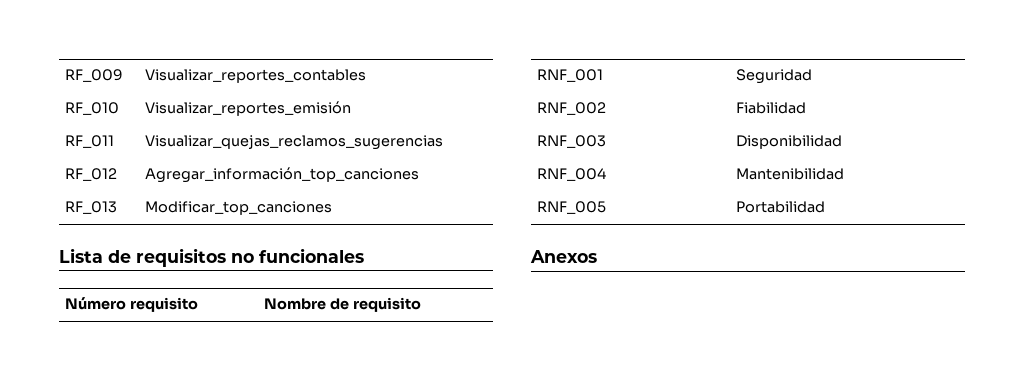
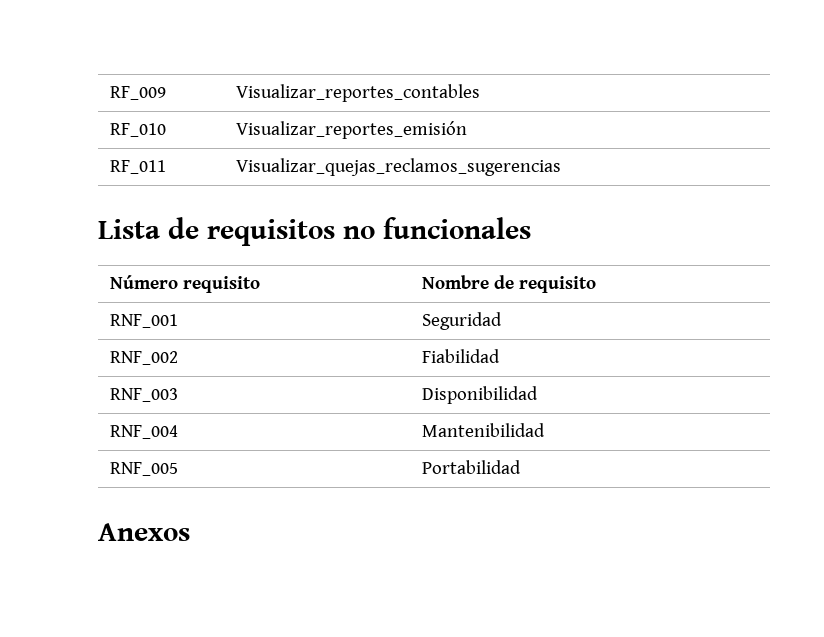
[64,168,117,181] [144,167,419,183] [64,201,117,214] [144,201,332,215] // RF_012 | Agregar_información_top_canciones // RF_013 | Modificar_top_canciones -> (562, 167) none

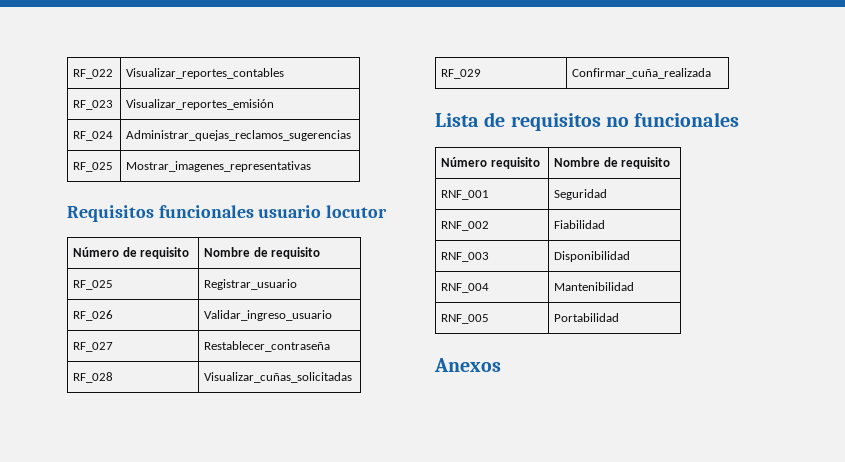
[110,86,167,100] RF_009 -> [73,69,114,79] RF_022
[110,123,167,137] RF_010 -> [73,100,114,110] RF_023
[110,160,167,174] [236,158,562,176] RF_011 | Visualizar_quejas_reclamos_sugerencias -> [73,131,114,141] [126,130,352,141] [73,162,114,172] [126,161,312,172] [67,205,388,222] [73,247,190,259] [204,247,321,259] [73,280,114,290] [204,279,298,290] [73,310,114,321] [204,310,333,321] [73,342,114,352] [204,341,331,352] [73,372,114,383] [204,372,353,383] [441,69,482,79] [572,68,712,79] RF_024 | Administrar_quejas_reclamos_sugerencias // RF_025 | Mostrar_imagenes_representativas // Requisitos funcionales usuario locutor // Número de requisito | Nombre de requisito // RF_025 | Registrar_usuario // RF_026 | Validar_ingreso_usuario // RF_027 | Restablecer_contraseña // RF_028 | Visualizar_cuñas_solicitadas // RF_029 | Confirmar_cuña_realizada

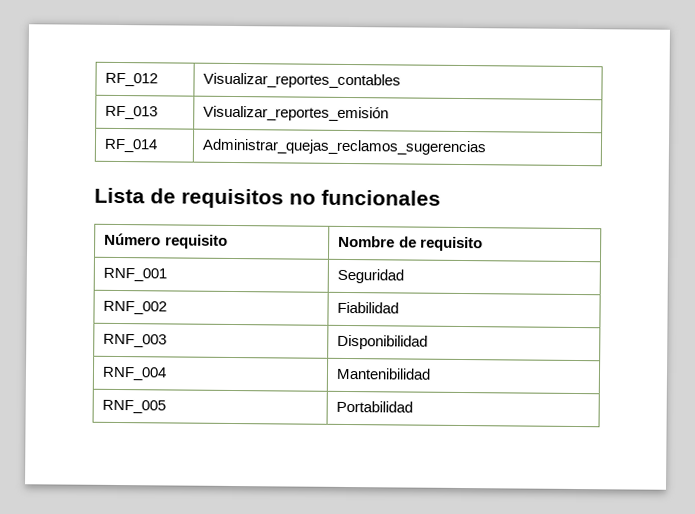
[73,69,114,79] RF_022 -> [105,72,159,87] RF_012
[73,100,114,110] RF_023 -> [105,105,159,120] RF_013
[73,131,114,141] RF_024 -> [104,138,159,153] RF_014
[73,162,114,172] [126,161,312,172] [67,205,388,222] [73,247,190,259] [204,247,321,259] [73,280,114,290] [204,279,298,290] [73,310,114,321] [204,310,333,321] [73,342,114,352] [204,341,331,352] [73,372,114,383] [204,372,353,383] [441,69,482,79] [572,68,712,79] // RF_025 | Mostrar_imagenes_representativas // Requisitos funcionales usuario locutor // Número de requisito | Nombre de requisito // RF_025 | Registrar_usuario // RF_026 | Validar_ingreso_usuario // RF_027 | Restablecer_contraseña // RF_028 | Visualizar_cuñas_solicitadas // RF_029 | Confirmar_cuña_realizada -> (488, 147) none
[434,358,501,372] // Anexos -> (414, 406) none

